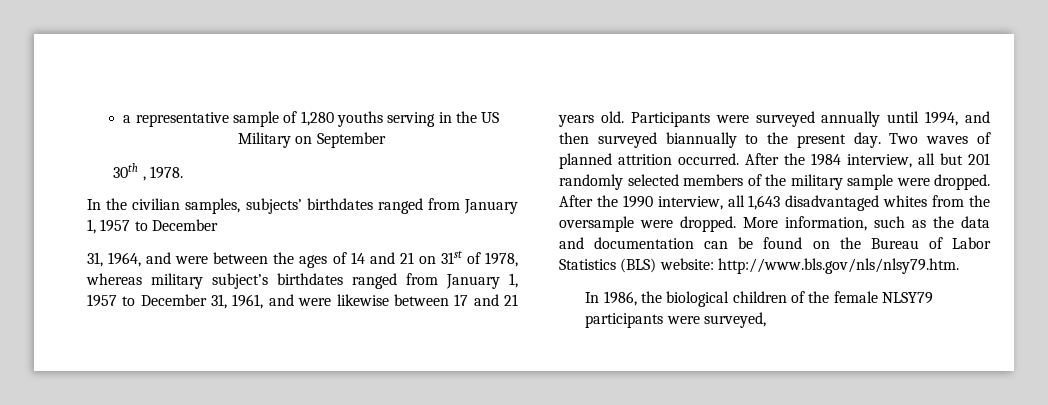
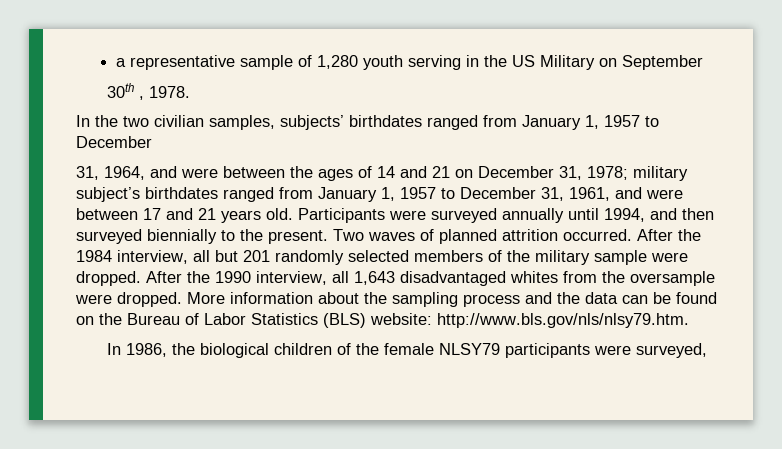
[336,111,383,127] youths -> [362,55,403,70] youth
(128, 204) none -> [123,116,149,127] two
[440,250,518,267] [86,273,142,285] 31st of 1978, whereas -> [478,166,628,180] December 31, 1978;
[336,294,389,306] likewise -> (683, 194) none
[665,132,737,148] biannually -> [147,229,217,244] biennially
[796,132,881,148] present day. -> [268,230,328,244] present.
[785,216,990,231] [559,237,695,249] information, such as the data and documentation -> [230,292,618,307] information about the sampling process and the data

